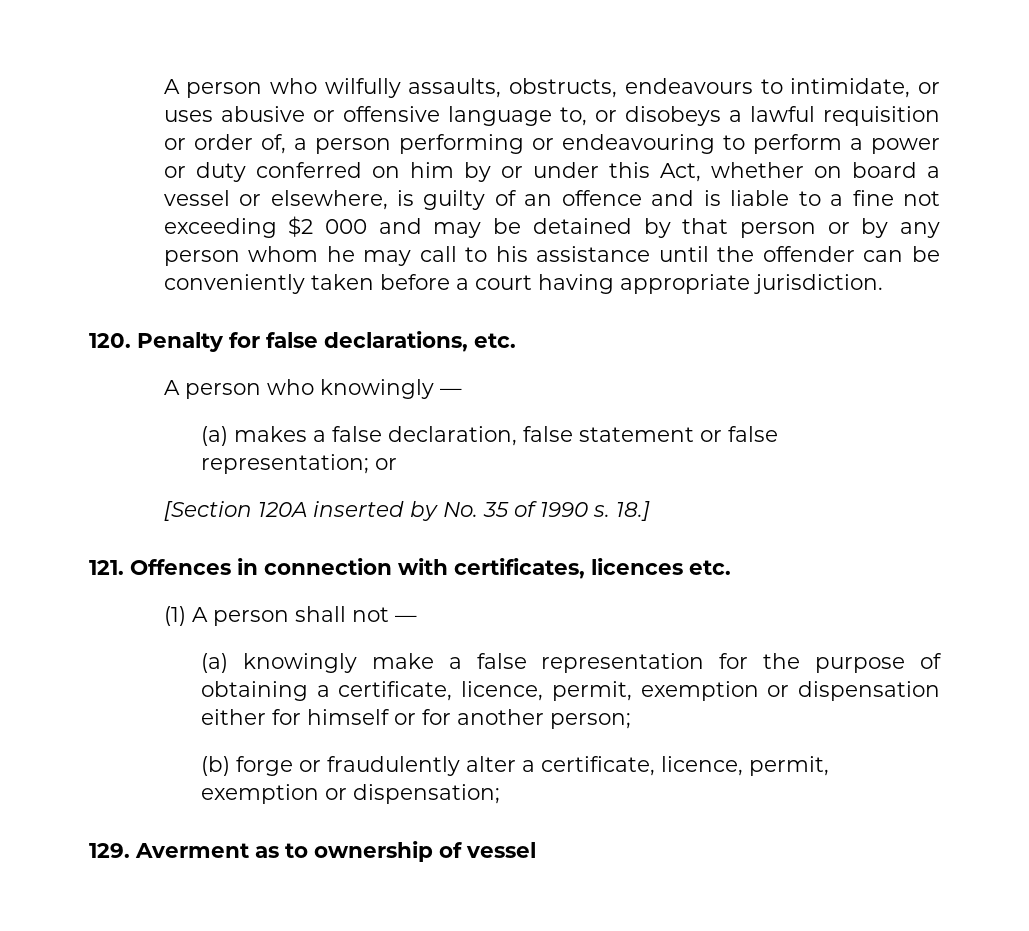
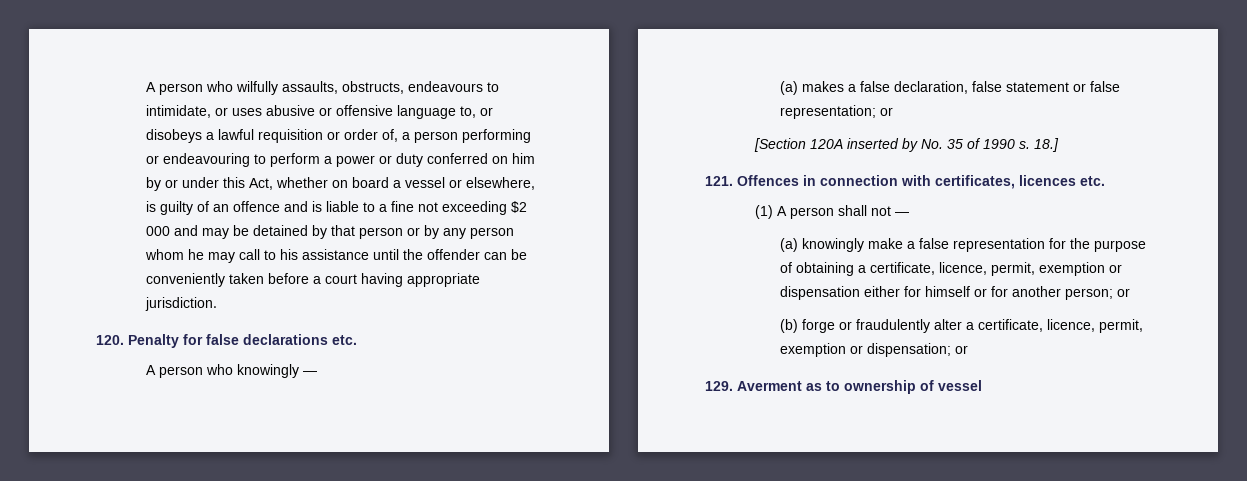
[324,331,468,352] declarations, -> [243,334,328,345] declarations
(631, 721) none -> [1116,288,1130,297] or
(500, 794) none -> [954,345,968,354] or

